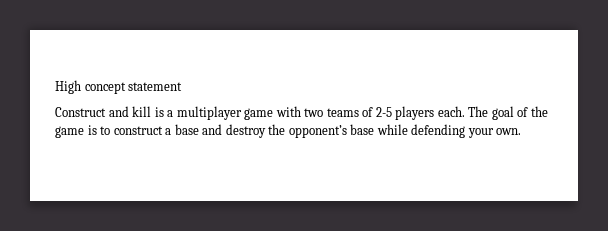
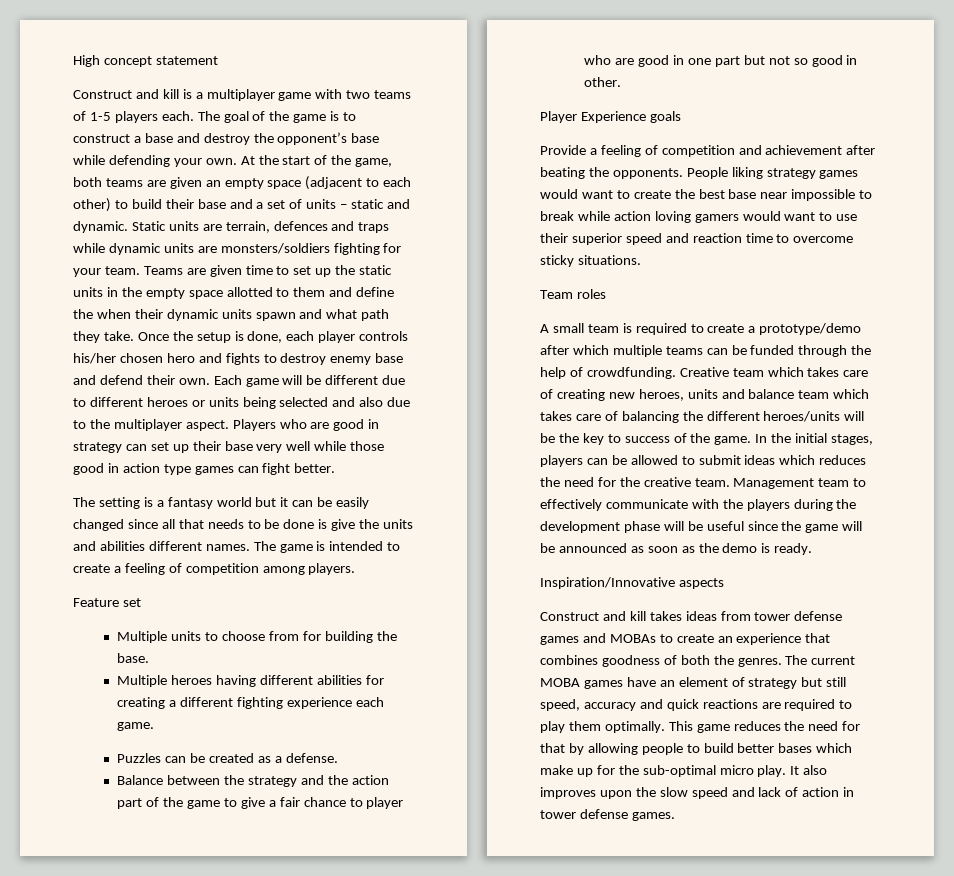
[375,107,392,117] 2-5 -> [89,112,111,121] 1-5
(522, 131) none -> [240,155,393,167] [73,176,412,190] [73,198,410,212] [73,221,390,233] [73,243,402,255] [73,265,393,277] [73,287,395,299] [73,309,390,321] [73,331,409,343] [73,353,404,365] [73,375,406,387] [73,397,411,409] [73,419,380,431] [73,441,385,453] [73,463,336,475] [73,497,370,509] [73,519,414,531] [73,541,401,553] [73,563,356,575] [73,598,141,607] [117,631,397,643] [117,653,150,663] [117,675,384,687] [117,697,384,709] [117,722,155,731] [117,753,338,763] [117,775,389,787] [117,797,404,809] [584,55,858,67] [584,77,622,87] [540,111,681,123] [540,145,876,157] [540,167,859,179] [540,189,873,201] [540,211,858,223] [540,233,854,245] [540,255,641,267] [540,289,606,299] [540,323,862,335] [540,345,872,357] [540,367,869,379] [540,389,870,401] [540,411,865,423] [540,433,874,445] [540,455,867,467] [540,477,867,489] [540,499,857,511] [540,521,863,533] [540,543,813,555] [540,577,724,589] [540,611,843,621] [540,633,831,645] [540,655,856,667] [540,677,847,689] [540,699,853,711] [540,721,861,733] [540,743,853,755] [540,765,828,777] [540,787,855,799] [540,809,675,821] At the start of the game, both teams are given an empty space (adjacent to each other) to build their base and a set of units – static and dynamic. Static units are terrain, defences and traps while dynamic units are monsters/soldiers fighting for your team. Teams are given time to set up the static units in the empty space allotted to them and define the when their dynamic units spawn and what path they take. Once the setup is done, each player controls his/her chosen hero and fights to destroy enemy base and defend their own. Each game will be different due to different heroes or units being selected and also due to the multiplayer aspect. Players who are good in strategy can set up their base very well while those good in action type games can fight better. // The setting is a fantasy world but it can be easily changed since all that needs to be done is give the units and abilities different names. The game is intended to create a feeling of competition among players. // Feature set // Multiple units to choose from for building the base. // Multiple heroes having different abilities for creating a different fighting experience each game. // Puzzles can be created as a defense. // Balance between the strategy and the action part of the game to give a fair chance to player who are good in one part but not so good in other. // Player Experience goals // Provide a feeling of competition and achievement after beating the opponents. People liking strategy games would want to create the best base near impossible to break while action loving gamers would want to use their superior speed and reaction time to overcome sticky situations. // Team roles // A small team is required to create a prototype/demo after which multiple teams can be funded through the help of crowdfunding. Creative team which takes care of creating new heroes, units and balance team which takes care of balancing the different heroes/units will be the key to success of the game. In the initial stages, players can be allowed to submit ideas which reduces the need for the creative team. Management team to effectively communicate with the players during the development phase will be useful since the game will be announced as soon as the demo is ready. // Inspiration/Innovative aspects // Construct and kill takes ideas from tower defense games and MOBAs to create an experience that combines goodness of both the genres. The current MOBA games have an element of strategy but still speed, accuracy and quick reactions are required to play them optimally. This game reduces the need for that by allowing people to build better bases which make up for the sub-optimal micro play. It also improves upon the slow speed and lack of action in tower defense games.

